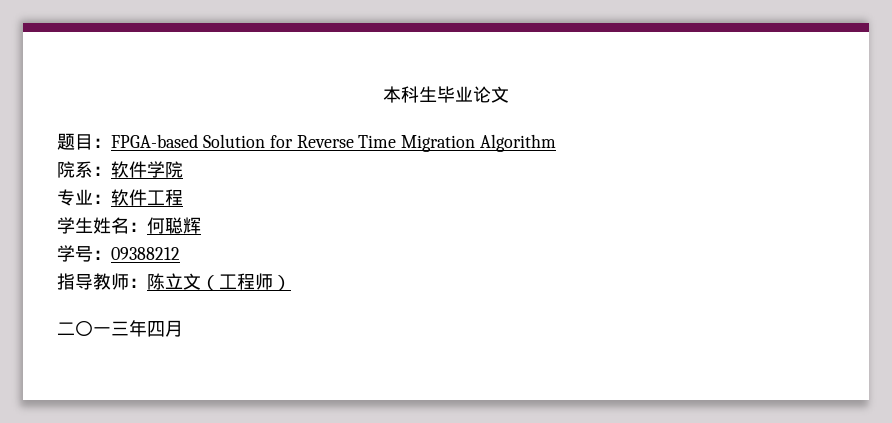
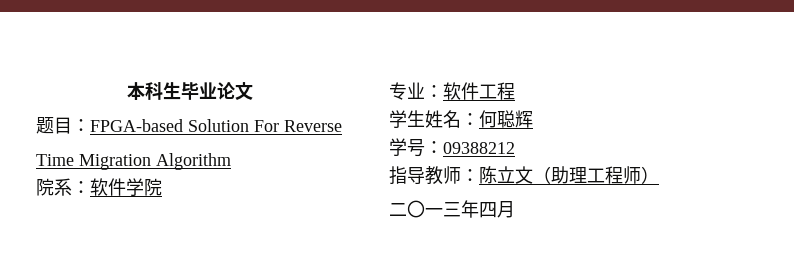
[269,135,293,148] for -> [254,120,279,132] For
(354, 141) none -> (342, 126) //
(219, 283) none -> [551,166,587,184] 助理

